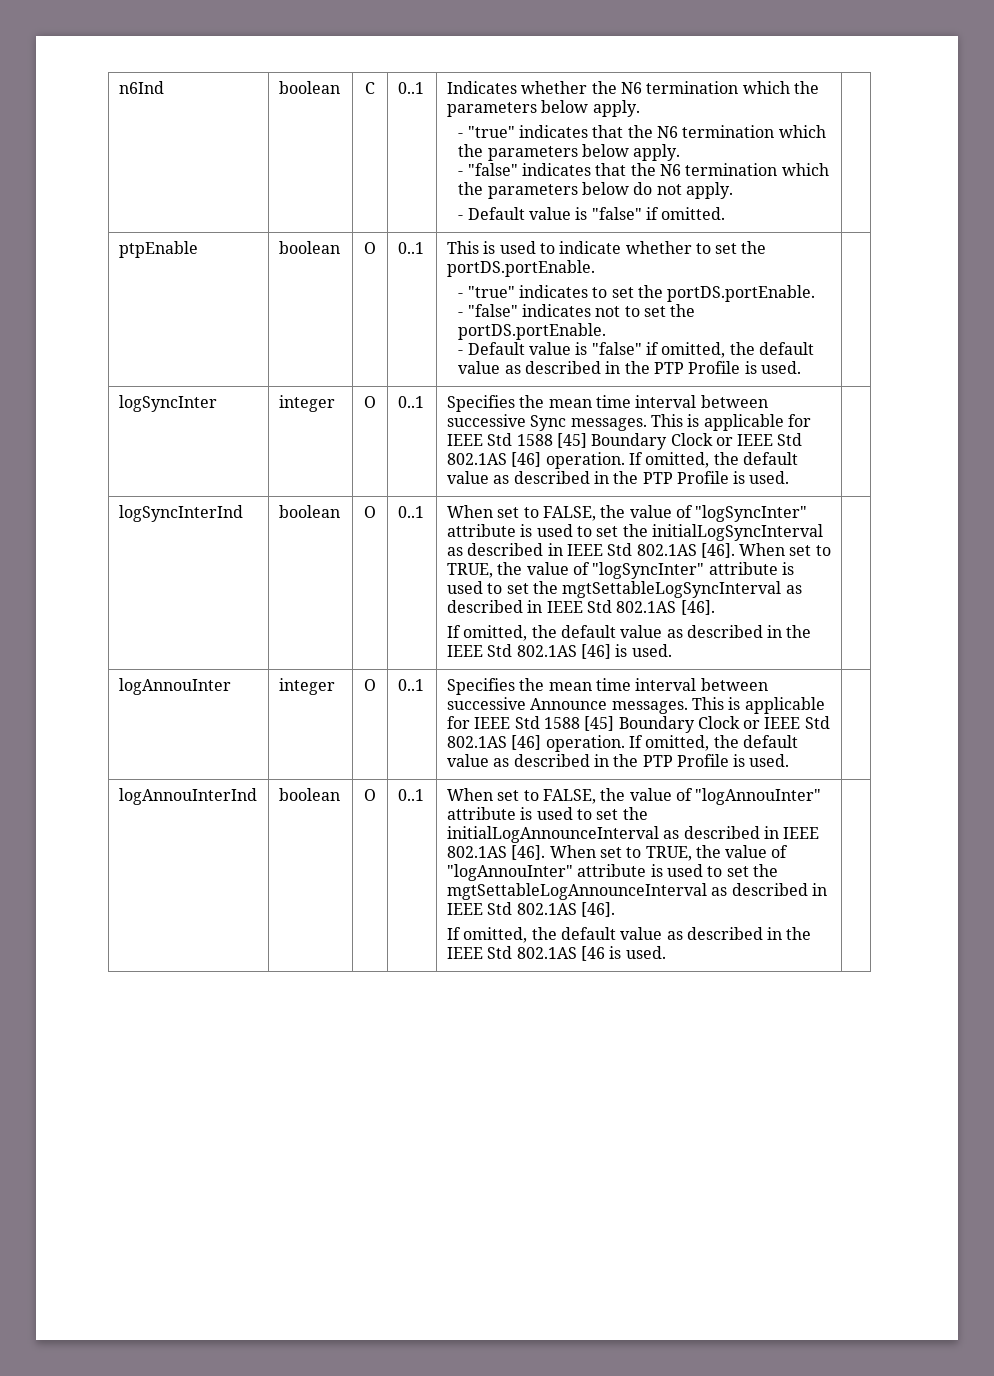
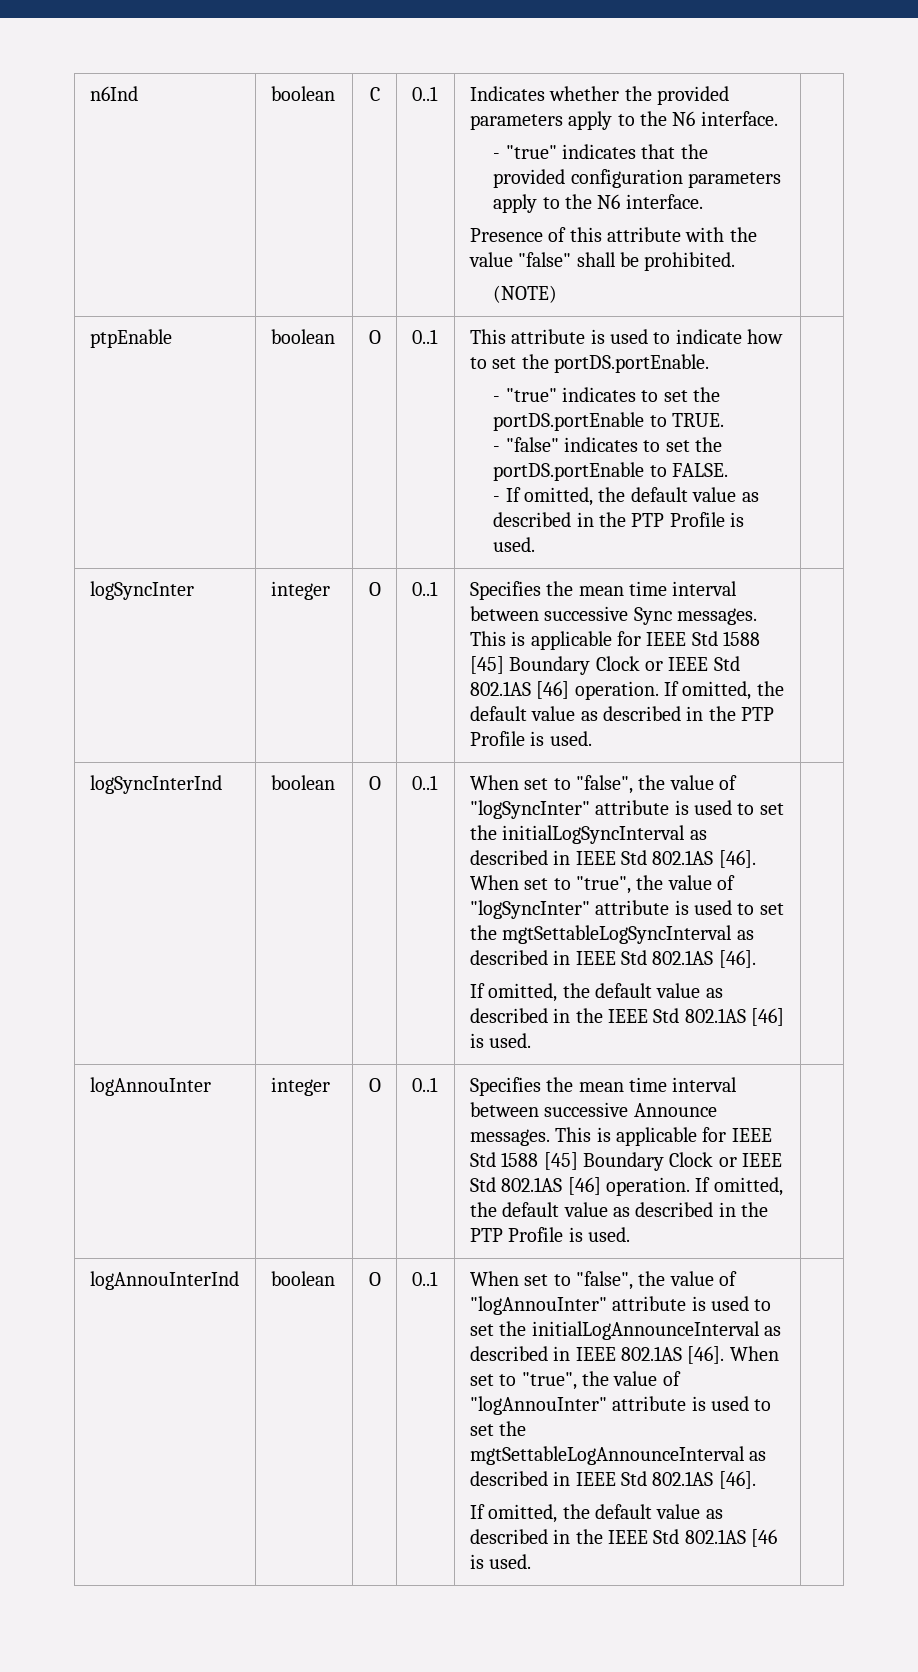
[620,81,819,94] [446,100,640,117] N6 termination which the parameters below apply. -> [657,86,730,105] [469,111,778,130] provided parameters apply to the N6 interface.
[657,125,826,138] [458,144,681,161] [458,163,829,176] [458,182,734,199] [458,207,726,220] N6 termination which the parameters below apply. // - "false" indicates that the N6 termination which the parameters below do not apply. // - Default value is "false" if omitted. -> [493,169,782,188] [493,194,703,213] [469,227,757,242] [468,252,736,271] [493,285,558,303] provided configuration parameters apply to the N6 interface. // Presence of this attribute with the value "false" shall be prohibited. // (NOTE)
(479, 247) none -> [511,329,586,344] attribute
[625,241,692,254] whether -> [747,329,784,344] how
[667,285,816,302] [458,304,696,317] [458,323,607,340] [458,342,660,355] portDS.portEnable. // - "false" indicates not to set the portDS.portEnable. // - Default value is "false" if -> [493,412,725,431] [493,437,723,452] [493,462,729,481] [493,487,521,502] portDS.portEnable to TRUE. // - "false" indicates to set the portDS.portEnable to FALSE. // - If
[542,506,596,521] FALSE, -> [576,775,634,794] "false",
[446,563,493,578] TRUE, -> [576,876,632,894] "true",
[542,789,596,804] FALSE, -> [576,1271,634,1290] "false",
[645,846,692,861] TRUE, -> [521,1372,577,1390] "true",

